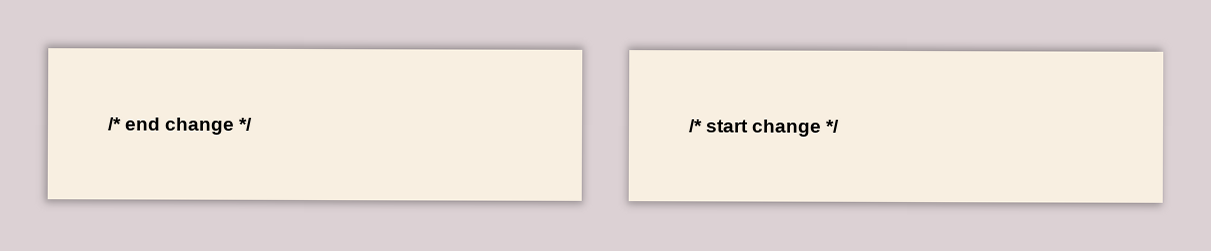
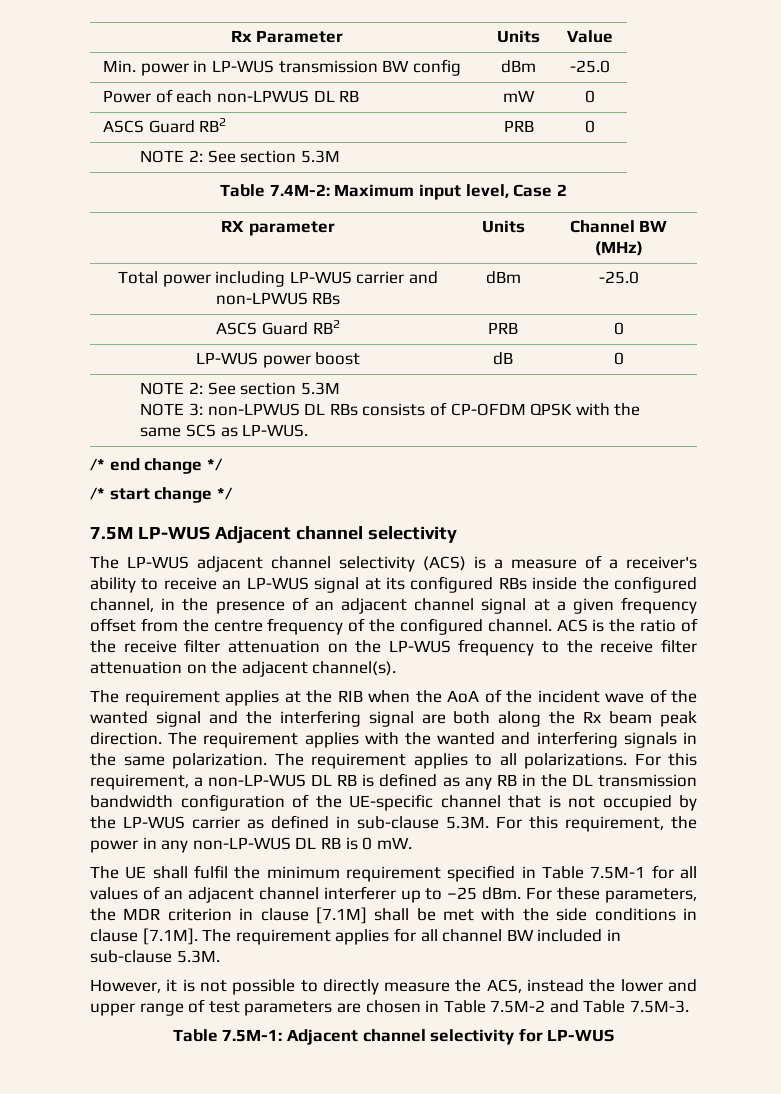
(107, 124) none -> [230,30,344,43] [497,30,540,43] [567,30,613,43] [103,59,461,76] [501,60,536,73] [570,60,610,73] [103,89,360,103] [503,90,535,102] [585,90,595,103] [103,118,227,133] [503,120,534,132] [585,120,595,133] [140,150,340,163] [220,184,567,200] [221,220,335,236] [481,220,525,233] [569,220,668,233] [594,241,643,256] [118,271,438,287] [215,292,341,305] [485,271,521,284] [598,271,639,284] [216,320,340,335] [488,322,518,334] [613,322,624,335] [195,352,361,368] [493,352,513,365] [613,352,624,365] [140,382,340,395] [140,402,641,416] [140,424,309,437] Rx Parameter | Units | Value // Min. power in LP-WUS transmission BW config | dBm | -25.0 // Power of each non-LPWUS DL RB | mW | 0 // ASCS Guard RB2 | PRB | 0 // NOTE 2: See section 5.3M // Table 7.4M-2: Maximum input level, Case 2 // RX parameter | Units | Channel BW (MHz) // Total power including LP-WUS carrier and non-LPWUS RBs | dBm | -25.0 // ASCS Guard RB2 | PRB | 0 // LP-WUS power boost | dB | 0 // NOTE 2: See section 5.3M // NOTE 3: non-LPWUS DL RBs consists of CP-OFDM QPSK with the same SCS as LP-WUS. //
(841, 126) none -> [90,526,457,544] [90,555,697,572] [90,576,697,593] [90,597,697,614] [90,618,698,635] [90,639,697,656] [90,661,397,677] [90,689,697,706] [90,710,697,727] [90,731,697,748] [90,753,697,769] [90,773,698,790] [90,794,697,811] [90,815,697,832] [90,837,412,853] [90,865,697,882] [90,886,697,903] [90,907,697,924] [90,928,621,945] [90,950,220,963] [90,979,697,995] [90,999,690,1016] [172,1028,615,1045] // 7.5M LP-WUS Adjacent channel selectivity // The LP-WUS adjacent channel selectivity (ACS) is a measure of a receiver's ability to receive an LP-WUS signal at its configured RBs inside the configured channel, in the presence of an adjacent channel signal at a given frequency offset from the centre frequency of the configured channel. ACS is the ratio of the receive filter attenuation on the LP-WUS frequency to the receive filter attenuation on the adjacent channel(s). // The requirement applies at the RIB when the AoA of the incident wave of the wanted signal and the interfering signal are both along the Rx beam peak direction. The requirement applies with the wanted and interfering signals in the same polarization. The requirement applies to all polarizations. For this requirement, a non-LP-WUS DL RB is defined as any RB in the DL transmission bandwidth configuration of the UE-specific channel that is not occupied by the LP-WUS carrier as defined in sub-clause 5.3M. For this requirement, the power in any non-LP-WUS DL RB is 0 mW. // The UE shall fulfil the minimum requirement specified in Table 7.5M-1 for all values of an adjacent channel interferer up to –25 dBm. For these parameters, the MDR criterion in clause [7.1M] shall be met with the side conditions in clause [7.1M]. The requirement applies for all channel BW included in sub-clause 5.3M. // However, it is not possible to directly measure the ACS, instead the lower and upper range of test parameters are chosen in Table 7.5M-2 and Table 7.5M-3. // Table 7.5M-1: Adjacent channel selectivity for LP-WUS

